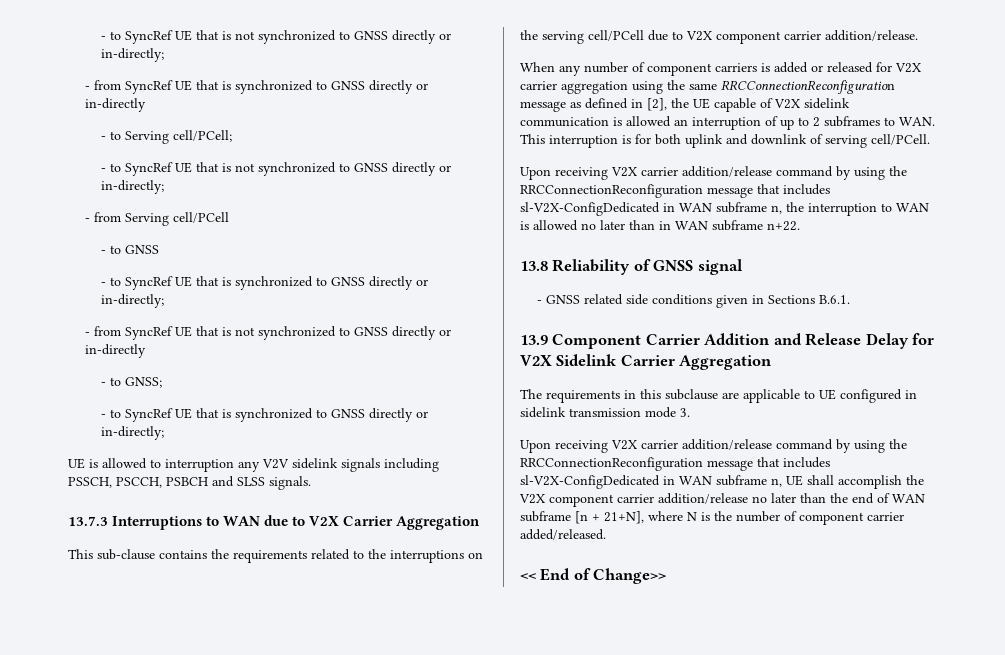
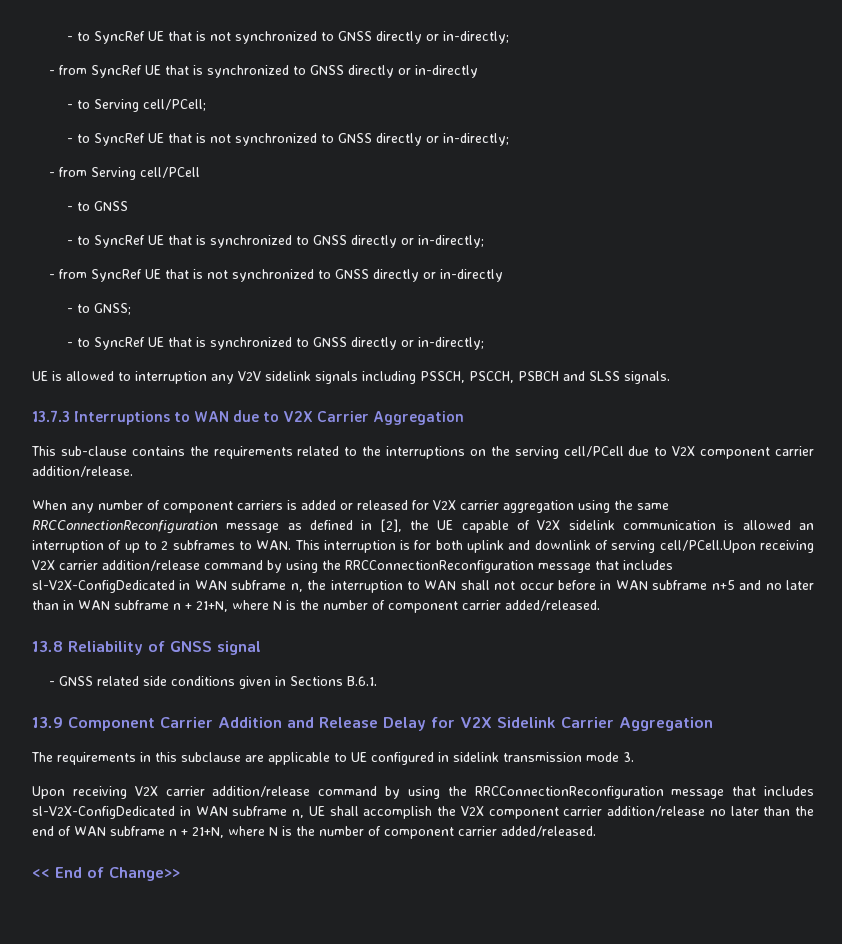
[871,134,930,145] [520,167,551,180] cell/PCell. // Upon -> [659,540,756,553] cell/PCell.Upon
[520,220,578,231] is allowed -> [460,580,762,590] shall not occur before in WAN subframe n+5 and
[767,221,800,231] n+22. -> [173,600,600,613] n + 21+N, where N is the number of component carrier added/released.
[575,511,644,524] [n + 21+N], -> [169,827,224,838] n + 21+N,

